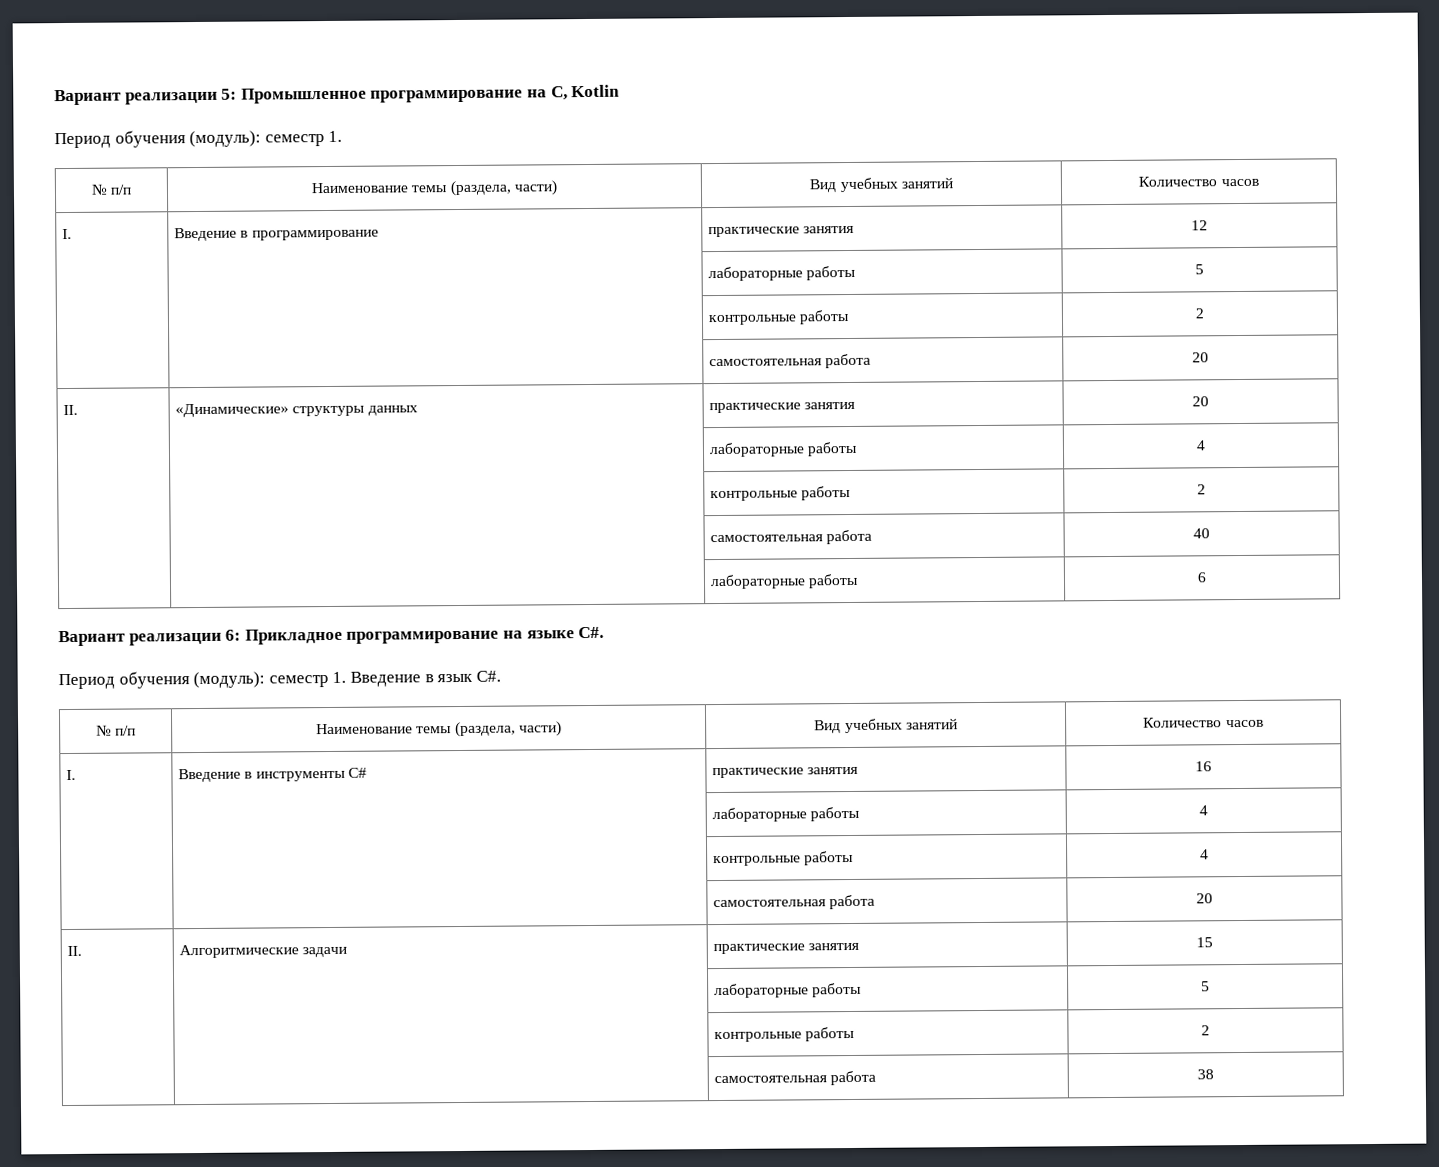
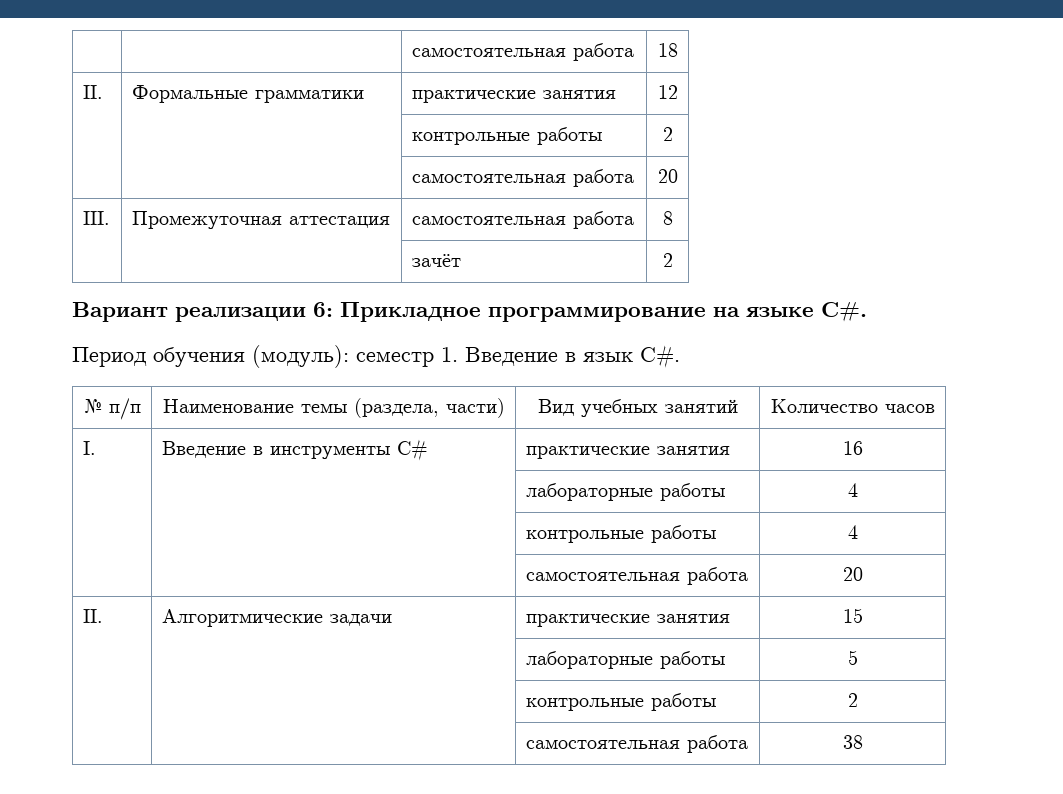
[54,84,621,106] [54,130,343,149] [90,183,132,195] [311,180,558,197] [809,177,953,193] [1138,176,1259,187] [62,228,73,240] [174,227,379,242] Вариант реализации 5: Промышленное программирование на C, Kotlin // Период обучения (модуль): семестр 1. // № п/п | Наименование темы (раздела, части) | Вид учебных занятий | Количество часов // I. | Введение в программирование -> [411,43,634,61] [657,43,678,57] [82,85,103,99] [131,85,364,103] | | самостоятельная работа | 18 // II. | Формальные грамматики
[708,265,857,282] [1195,264,1204,275] // | | лабораторные работы | 5 -> (678, 92) none
[63,404,79,416] [175,403,418,418] [709,401,856,414] [1192,396,1209,407] [709,441,859,458] [1196,440,1205,451] [710,485,852,502] [1197,484,1206,495] [710,529,873,545] [1193,528,1210,539] [710,573,860,590] [1197,572,1207,583] II. | «Динамические» структуры данных | практические занятия | 20 // | | лабораторные работы | 4 // | | контрольные работы | 2 // | | самостоятельная работа | 40 // | | лабораторные работы | 6 -> [82,211,110,225] [131,211,390,229] [411,211,634,229] [662,211,673,225] [411,254,461,267] [662,253,673,267] III. | Промежуточная аттестация | самостоятельная работа | 8 // | | зачёт | 2

